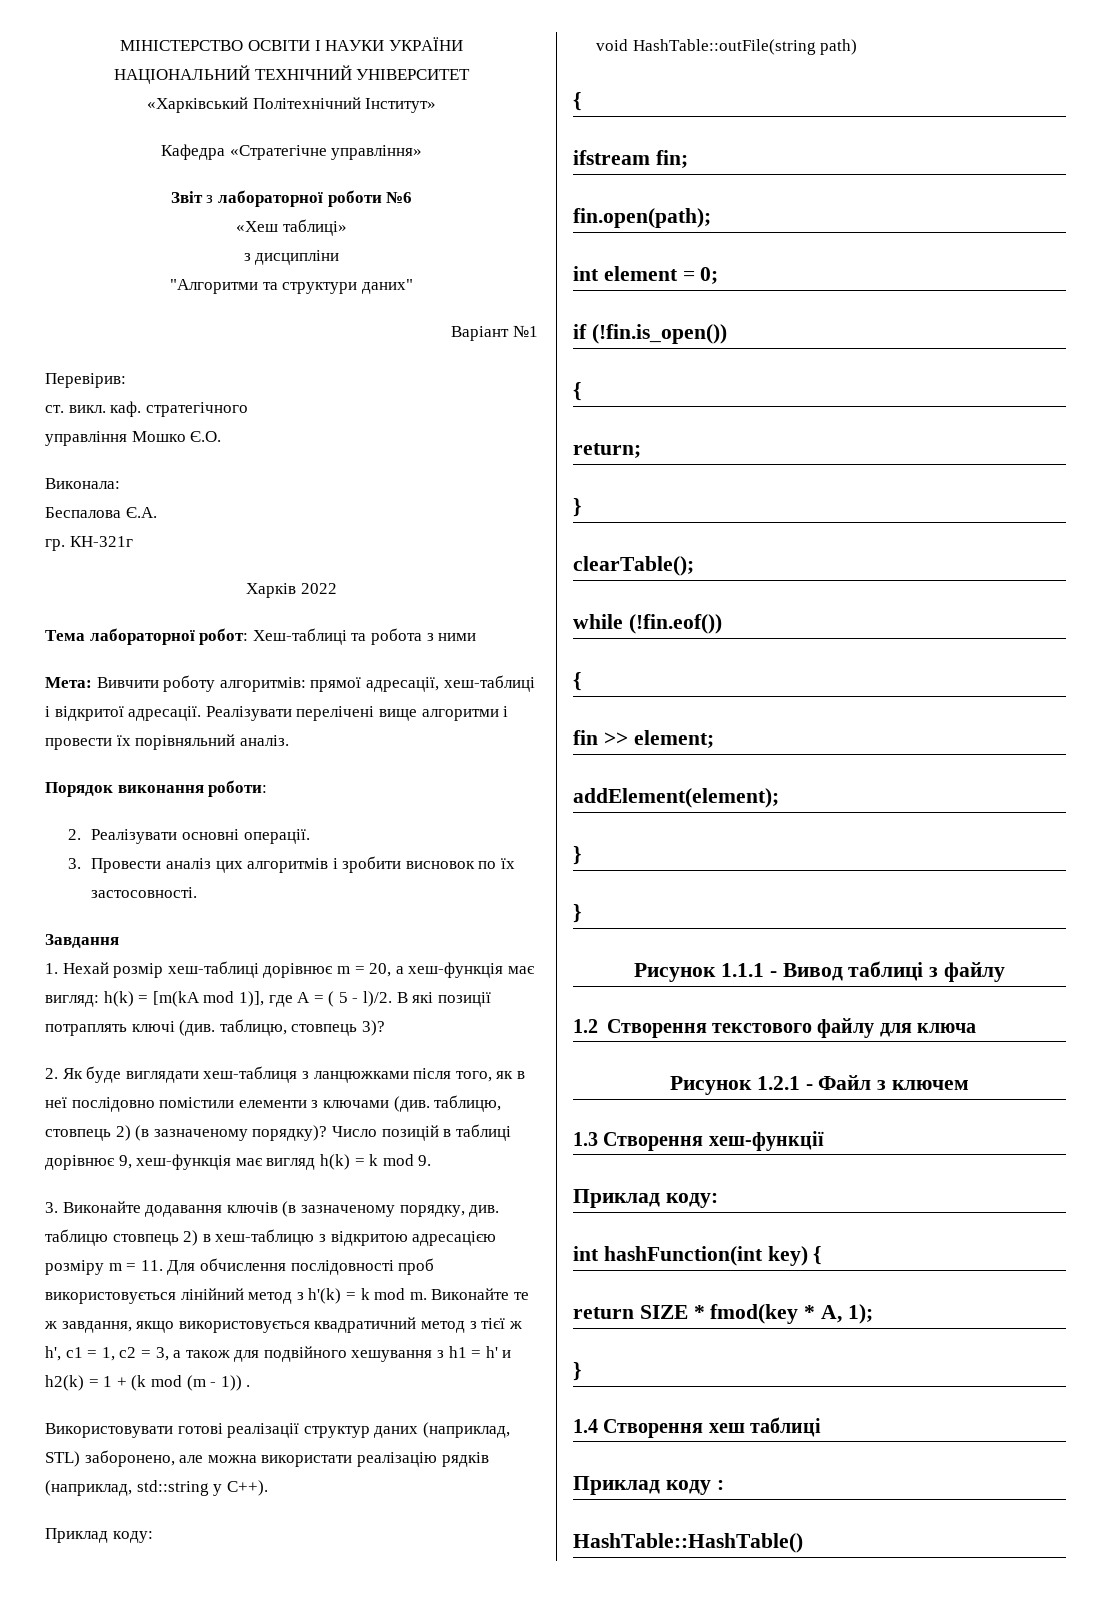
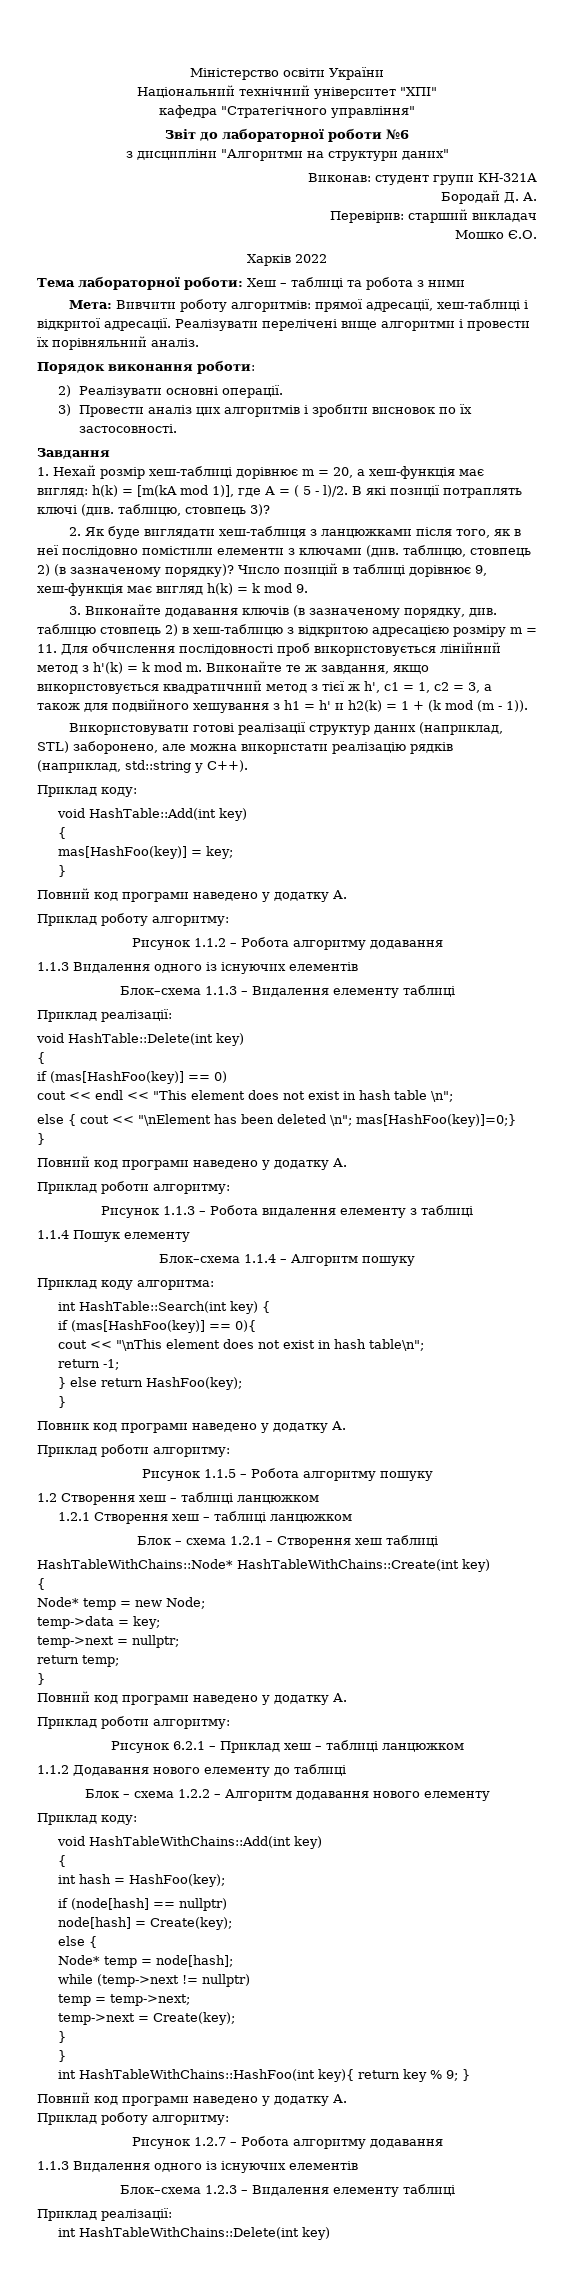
[120,37,463,51] [113,65,471,84] [146,97,437,113] [160,144,423,160] МІНІСТЕРСТВО ОСВІТИ І НАУКИ УКРАЇНИ // НАЦІОНАЛЬНИЙ ТЕХНІЧНИЙ УНІВЕРСИТЕТ // «Харківський Політехнічний Інститут» // Кафедра «Стратегічне управління» -> [190,67,384,80] [137,85,437,99] [159,105,415,118] Міністерство освіти України // Національний технічний університет "ХПІ" // кафедра "Стратегічного управління"
[206,195,214,203] з -> [200,132,218,141] до
[236,219,347,236] // «Хеш таблиці» -> (409, 134) none
[170,279,278,294] // "Алгоритми та -> [220,149,324,161] "Алгоритми на
[451,325,538,341] [45,373,126,388] [45,401,248,417] [45,431,222,446] [45,478,120,489] [45,507,157,518] [45,536,133,551] Варіант №1 // Перевірив: // ст. викл. каф. стратегічного // управління Мошко Є.О. // Виконала: // Беспалова Є.А. // гр. КН-321г -> [308,173,537,185] [441,190,537,204] [330,209,537,223] [455,230,537,239] Виконав: студент групи КН-321А // Бородай Д. А. // Перевірив: старший викладач // Мошко Є.О.
[199,628,347,645] робот: Хеш-таблиці -> [184,276,343,290] роботи: Хеш – таблиці
[68,829,82,840] 2. -> [58,385,72,397] 2)
[68,858,82,869] 3. -> [58,404,72,416] 3)
[220,1375,251,1391] 1)) . -> [506,700,528,712] 1)).
[632,39,858,55] [573,92,581,111] [573,150,688,168] [573,208,711,228] [573,266,719,284] [573,324,727,344] [573,382,581,401] [573,443,641,458] [573,498,581,517] [573,556,694,576] [573,614,722,634] [573,672,581,691] [573,730,714,748] [573,788,779,808] [573,846,581,865] [573,904,581,923] [634,961,1005,982] [573,1018,977,1038] [669,1075,970,1095] [573,1131,824,1151] [573,1189,718,1208] [573,1246,822,1266] [573,1304,873,1324] [573,1362,581,1381] [573,1417,822,1438] [573,1476,724,1495] [573,1533,803,1553] HashTable::outFile(string path) // { // ifstream fin; // fin.open(path); // int element = 0; // if (!fin.is_open()) // { // return; // } // clearTable(); // while (!fin.eof()) // { // fin >> element; // addElement(element); // } // } // Рисунок 1.1.1 - Вивод таблиці з файлу // 1.2 Створення текстового файлу для ключа // Рисунок 1.2.1 - Файл з ключем // 1.3 Створення хеш-функції // Приклад коду: // int hashFunction(int key) { // return SIZE * fmod(key * A, 1); // } // 1.4 Створення хеш таблиці // Приклад коду : // HashTable::HashTable() -> [89,808,248,821] [58,827,67,839] [58,846,234,859] [58,865,67,877] [37,888,347,902] [37,913,229,926] [131,937,443,950] [37,962,358,974] [119,985,455,998] [37,1009,172,1022] [36,1033,244,1046] [37,1052,45,1064] [37,1071,227,1084] [37,1090,453,1102] [37,1114,516,1127] [37,1133,45,1145] [37,1156,347,1170] [37,1181,230,1194] [101,1205,473,1218] [37,1230,190,1242] [159,1254,415,1266] [37,1278,214,1290] [58,1301,271,1314] [58,1320,257,1333] [58,1339,425,1351] [58,1359,120,1370] [58,1377,243,1390] [58,1396,67,1408] [37,1421,346,1433] [37,1444,230,1457] [141,1468,433,1481] [37,1492,319,1505] [58,1511,353,1524] [136,1535,438,1548] [37,1559,490,1572] [37,1578,45,1590] [37,1597,205,1610] [37,1616,160,1629] [37,1635,179,1648] [37,1655,119,1667] [37,1673,45,1685] [37,1691,347,1705] [37,1716,230,1729] [110,1740,464,1753] [37,1764,346,1777] [84,1789,490,1801] [37,1813,137,1825] [57,1836,323,1849] [58,1855,67,1867] [58,1874,226,1887] [58,1898,228,1911] [58,1917,233,1930] [58,1936,98,1948] [58,1955,234,1968] [58,1974,251,1987] [58,1994,191,2006] [58,2012,236,2025] [58,2031,67,2043] [58,2050,67,2062] [58,2069,471,2082] [37,2092,347,2106] [37,2112,229,2125] [131,2136,443,2149] [37,2161,358,2173] [119,2184,455,2197] [37,2208,172,2221] [58,2227,331,2240] HashTable::Add(int key) // { // mas[HashFoo(key)] = key; // } // Повний код програми наведено у додатку А. // Приклад роботу алгоритму: // Рисунок 1.1.2 – Робота алгоритму додавання // 1.1.3 Видалення одного із існуючих елементів // Блок–схема 1.1.3 – Видалення елементу таблиці // Приклад реалізації: // void HashTable::Delete(int key) // { // if (mas[HashFoo(key)] == 0) // cout << endl << "This element does not exist in hash table \n"; // else { cout << "\nElement has been deleted \n"; mas[HashFoo(key)]=0;} // } // Повний код програми наведено у додатку А. // Приклад роботи алгоритму: // Рисунок 1.1.3 – Робота видалення елементу з таблиці // 1.1.4 Пошук елементу // Блок–схема 1.1.4 – Алгоритм пошуку // Приклад коду алгоритма: // int HashTable::Search(int key) { // if (mas[HashFoo(key)] == 0){ // cout << "\nThis element does not exist in hash table\n"; // return -1; // } else return HashFoo(key); // } // Повник код програми наведено у додатку А. // Приклад роботи алгоритму: // Рисунок 1.1.5 – Робота алгоритму пошуку // 1.2 Створення хеш – таблиці ланцюжком // 1.2.1 Створення хеш – таблиці ланцюжком // Блок – схема 1.2.1 – Створення хеш таблиці // HashTableWithChains::Node* HashTableWithChains::Create(int key) // { // Node* temp = new Node; // temp->data = key; // temp->next = nullptr; // return temp; // } // Повний код програми наведено у додатку А. // Приклад роботи алгоритму: // Рисунок 6.2.1 – Приклад хеш – таблиці ланцюжком // 1.1.2 Додавання нового елементу до таблиці // Блок – схема 1.2.2 – Алгоритм додавання нового елементу // Приклад коду: // void HashTableWithChains::Add(int key) // { // int hash = HashFoo(key); // if (node[hash] == nullptr) // node[hash] = Create(key); // else { // Node* temp = node[hash]; // while (temp->next != nullptr) // temp = temp->next; // temp->next = Create(key); // } // } // int HashTableWithChains::HashFoo(int key){ return key % 9; } // Повний код програми наведено у додатку А. // Приклад роботу алгоритму: // Рисунок 1.2.7 – Робота алгоритму додавання // 1.1.3 Видалення одного із існуючих елементів // Блок–схема 1.2.3 – Видалення елементу таблиці // Приклад реалізації: // int HashTableWithChains::Delete(int key)

